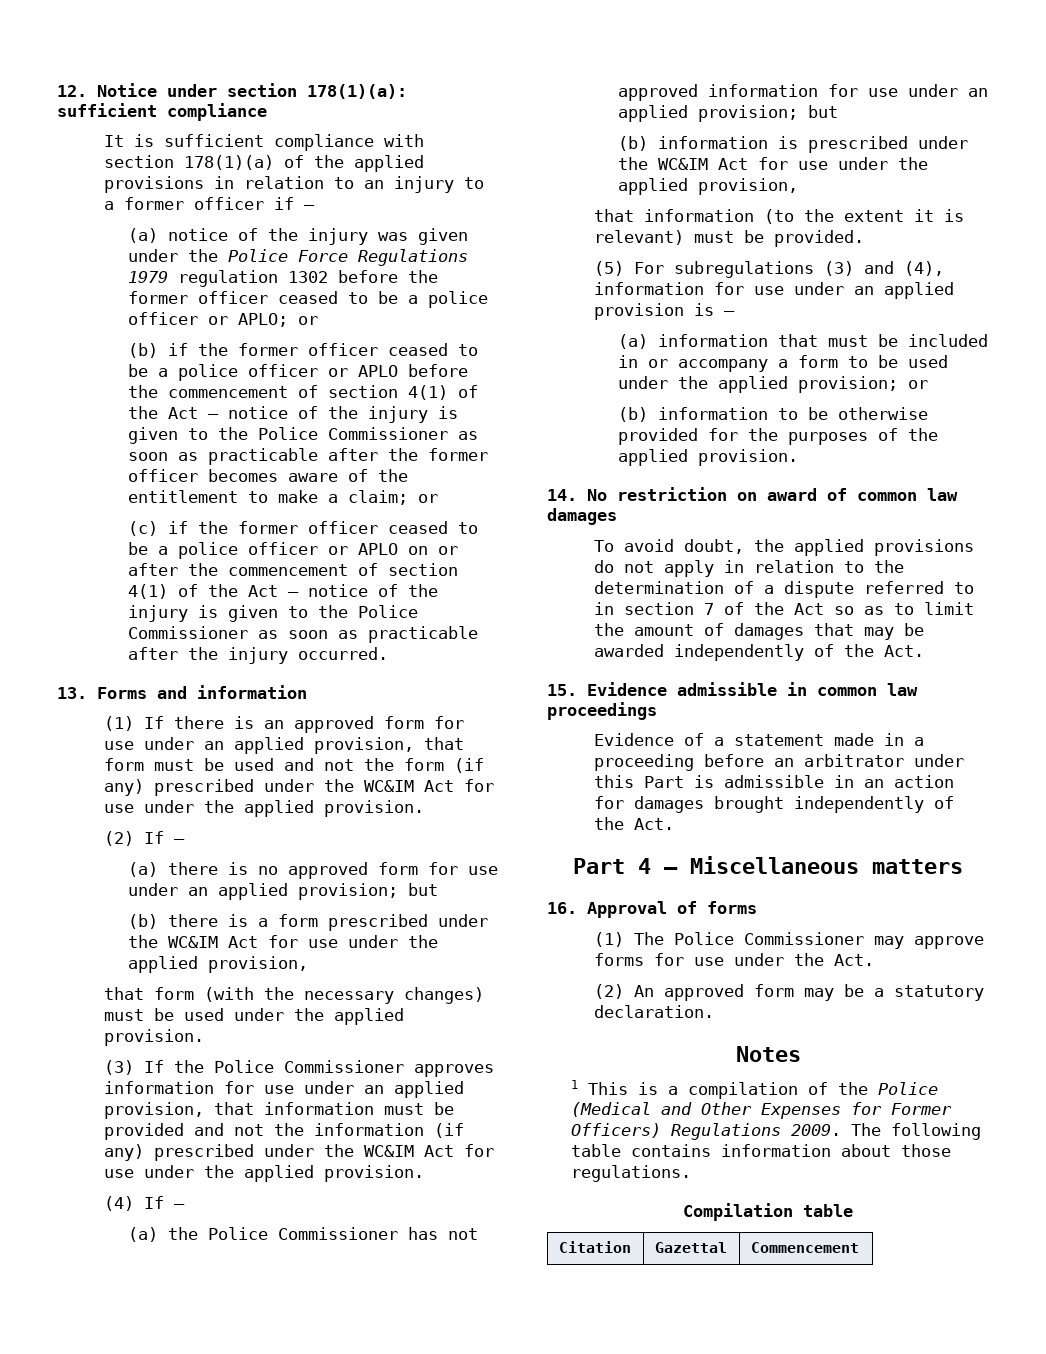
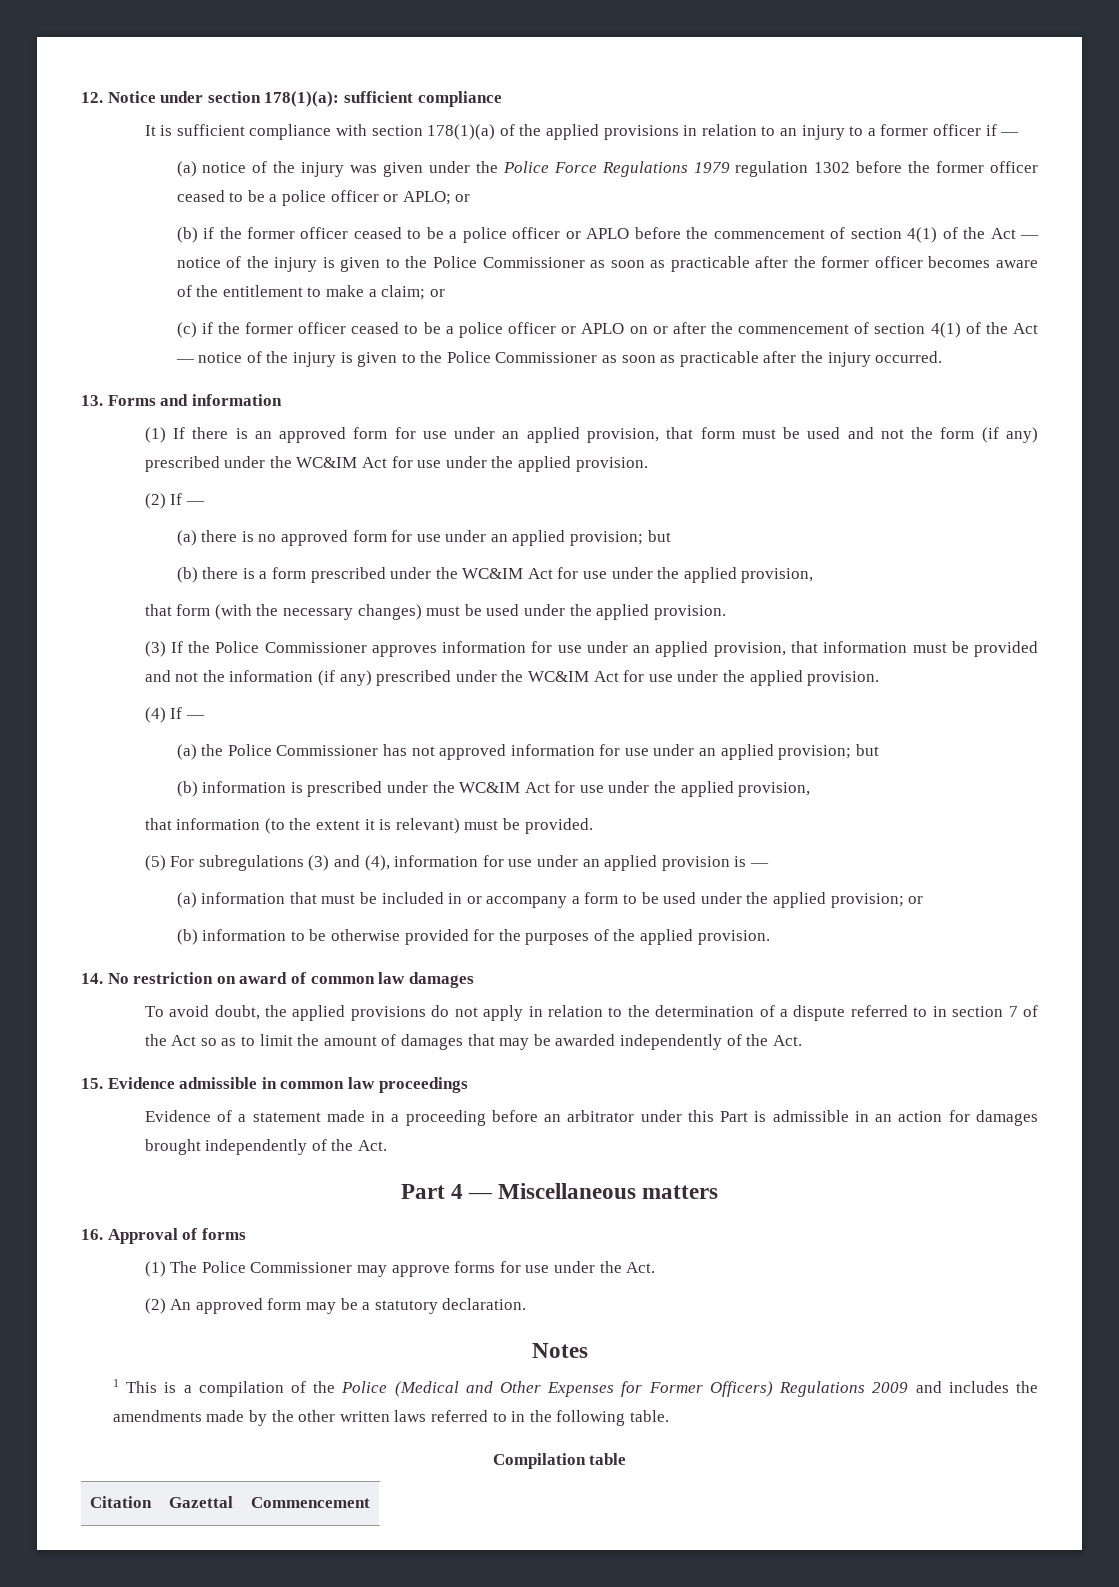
[790,1123,981,1140] [570,1144,951,1157] [570,1165,691,1182] 2009. The following table contains information about those regulations. -> [872,1381,1039,1393] [112,1410,669,1426] 2009 and includes the amendments made by the other written laws referred to in the following table.

